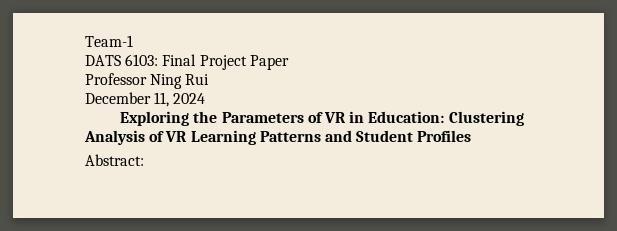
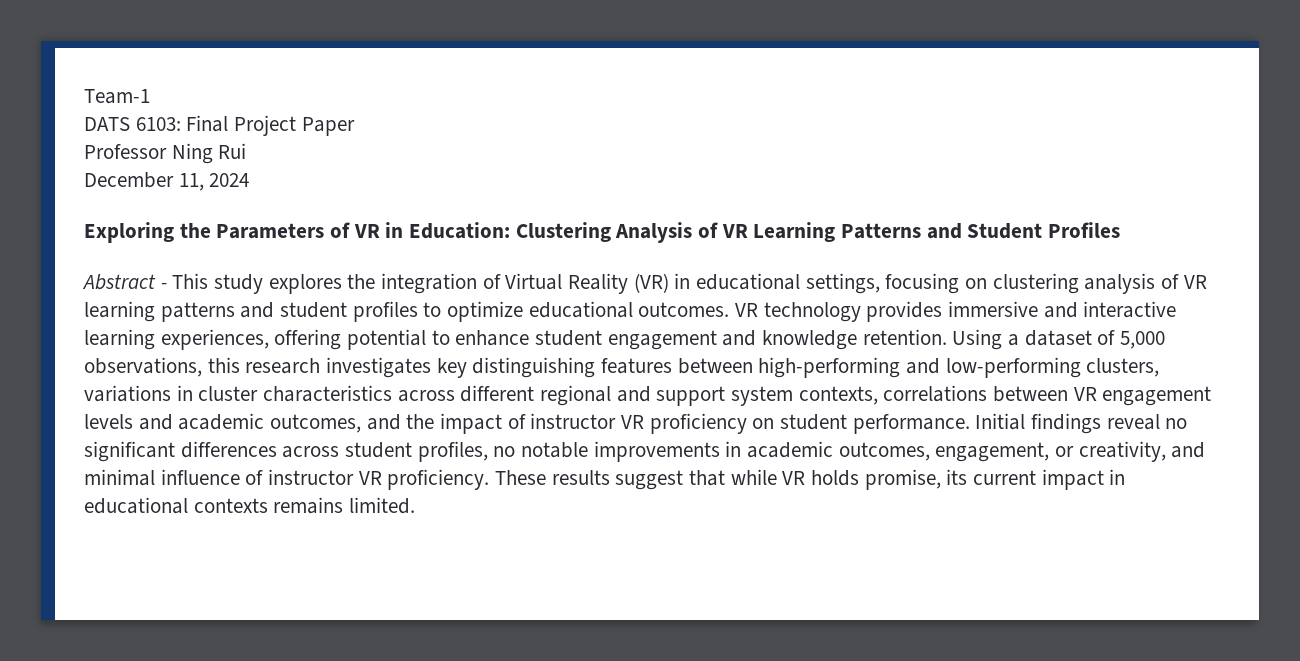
[85,154,144,166] Abstract: -> [82,273,1207,294] [84,301,1177,322] [84,329,1166,350] [84,357,1160,378] [84,385,1212,406] [84,413,1188,434] [84,441,1206,462] [84,469,1126,490] [84,497,416,514] Abstract - This study explores the integration of Virtual Reality (VR) in educational settings, focusing on clustering analysis of VR learning patterns and student profiles to optimize educational outcomes. VR technology provides immersive and interactive learning experiences, offering potential to enhance student engagement and knowledge retention. Using a dataset of 5,000 observations, this research investigates key distinguishing features between high-performing and low-performing clusters, variations in cluster characteristics across different regional and support system contexts, correlations between VR engagement levels and academic outcomes, and the impact of instructor VR proficiency on student performance. Initial findings reveal no significant differences across student profiles, no notable improvements in academic outcomes, engagement, or creativity, and minimal influence of instructor VR proficiency. These results suggest that while VR holds promise, its current impact in educational contexts remains limited.

